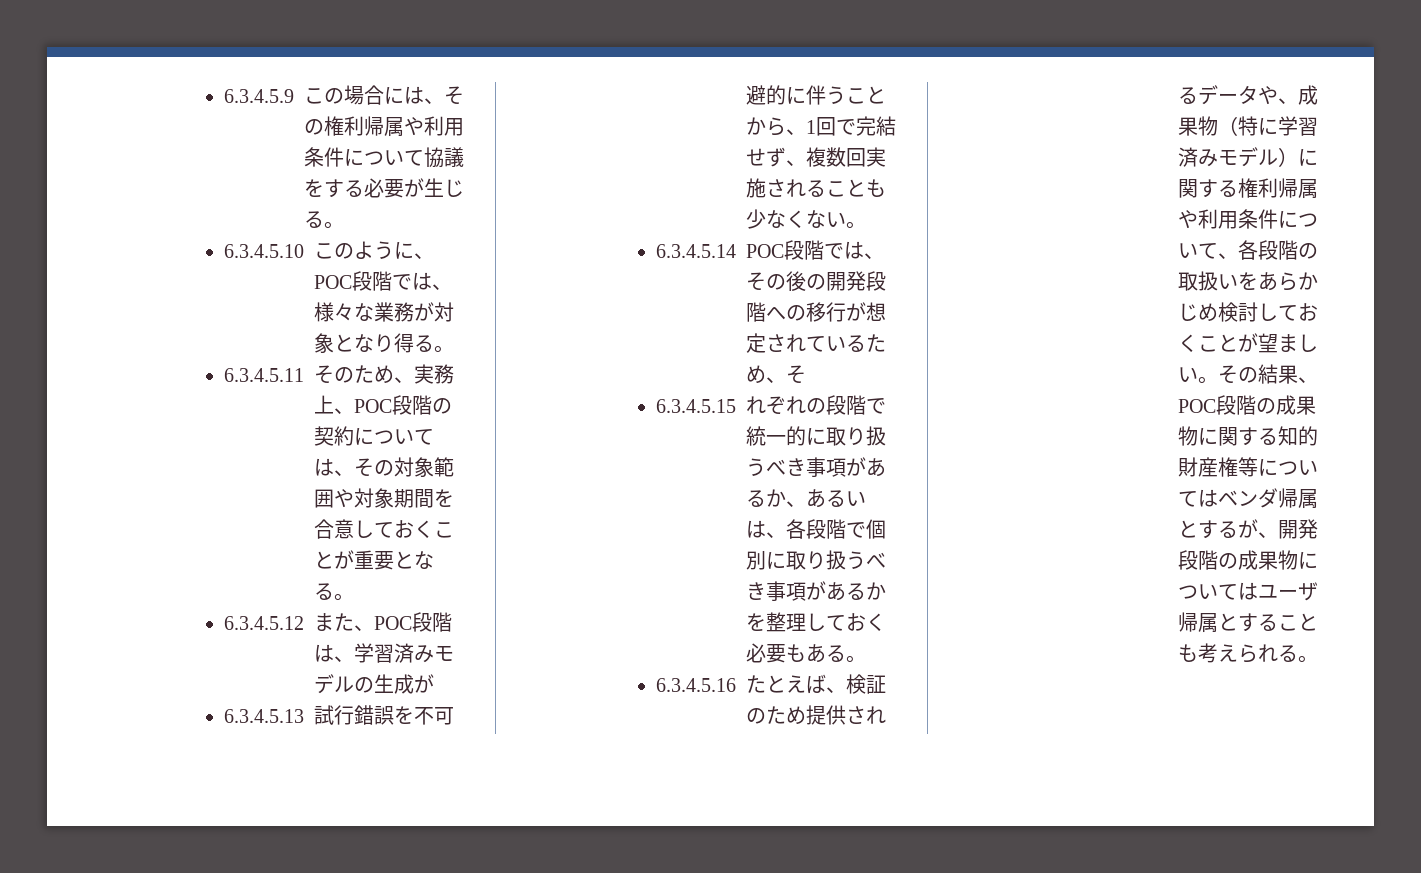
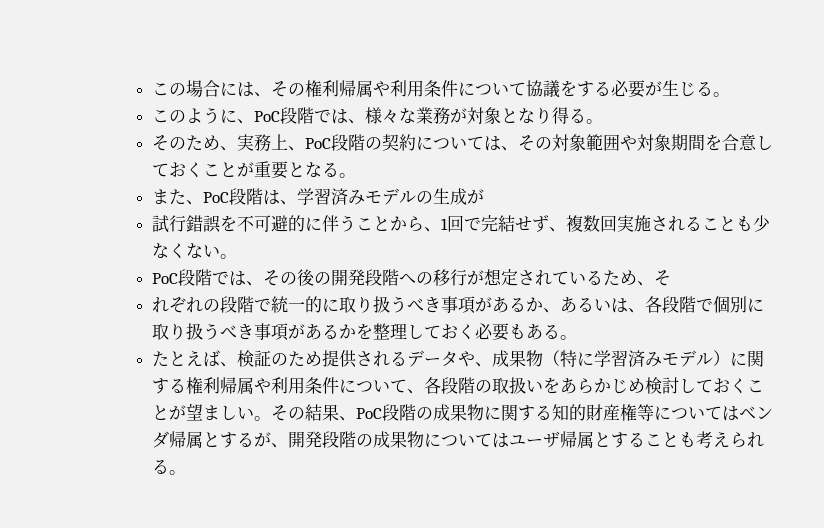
[223,89,294,103] 6.3.4.5.9 -> (152, 89) none
[223,244,304,258] 6.3.4.5.10 -> (731, 94) none
[313,275,352,289] POC -> [254,111,281,122] PoC
[223,368,304,382] 6.3.4.5.11 -> (604, 121) none
[353,399,392,413] POC -> [305,138,332,149] PoC
[223,613,412,631] 6.3.4.5.12また、POC -> [152,189,230,205] また、PoC
[223,709,304,723] 6.3.4.5.13 -> (485, 196) none
[655,244,784,258] 6.3.4.5.14 POC -> [152,273,179,284] PoC
[655,399,736,413] 6.3.4.5.15 -> (672, 278) none
[655,678,736,692] 6.3.4.5.16 -> (578, 337) none
[1177,399,1216,413] POC -> [356,408,383,419] PoC

